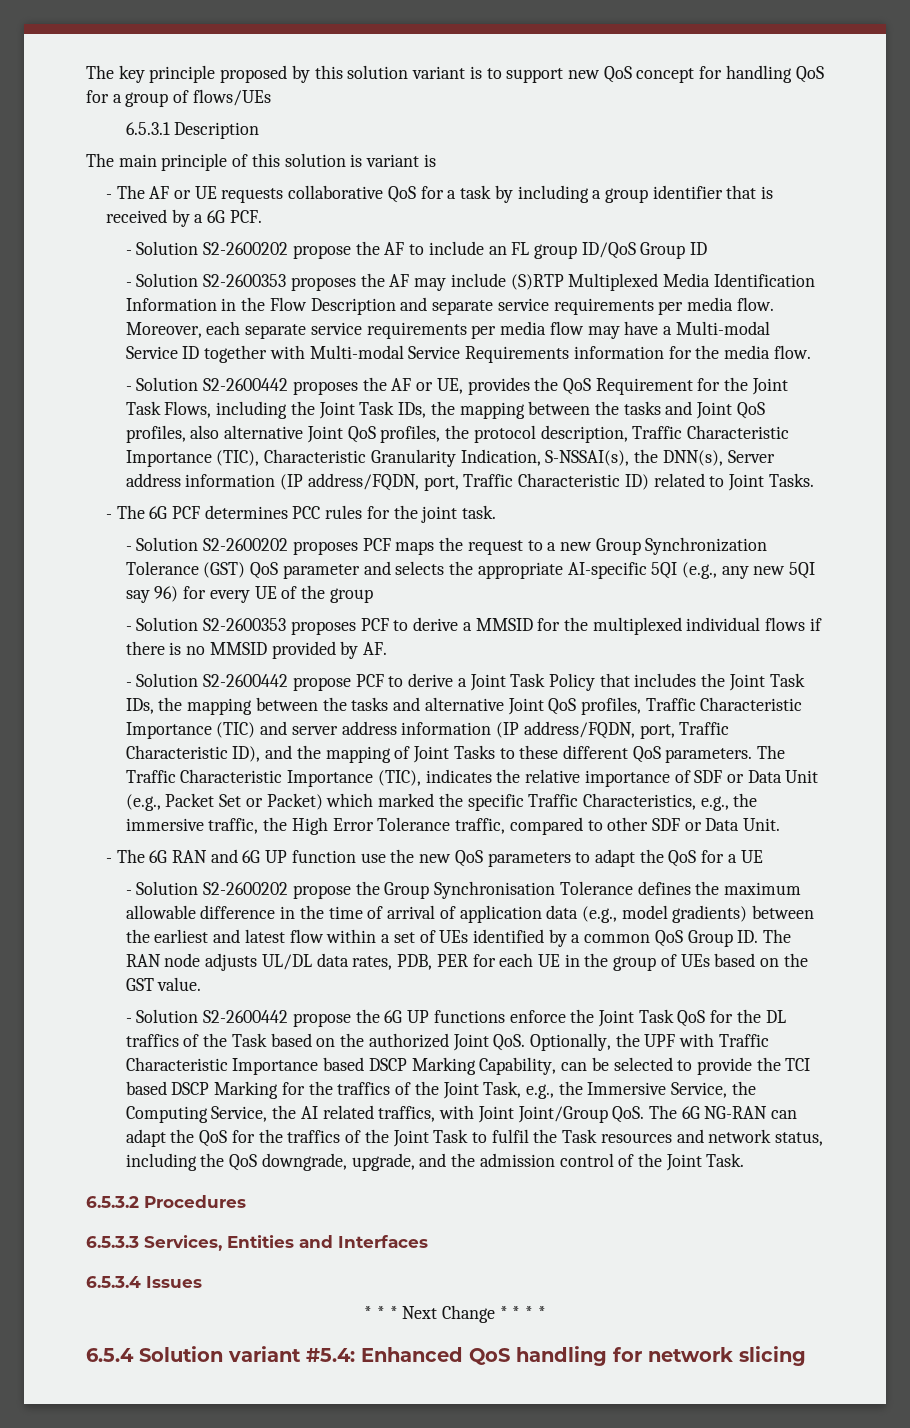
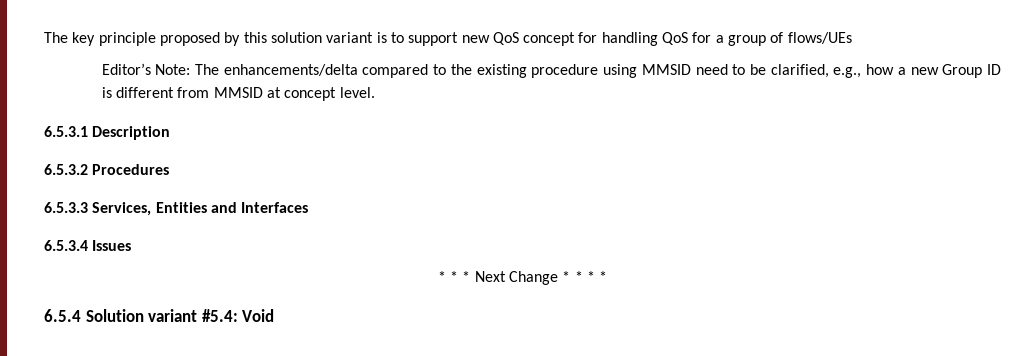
[125,122,260,139] [86,153,436,171] [105,185,774,203] [105,209,262,227] [125,241,708,259] [125,273,815,291] [125,297,774,315] [125,321,770,339] [125,345,811,363] [125,377,788,395] [125,401,765,419] [125,425,789,443] [125,449,775,467] [125,473,814,491] [105,505,497,523] [125,537,768,555] [125,561,816,579] [125,585,373,603] [125,617,822,635] [125,641,388,659] [125,673,805,691] [125,697,803,715] [125,721,730,739] [125,745,786,763] [125,769,819,787] [125,793,758,811] [125,817,781,835] [105,849,763,867] [125,881,801,899] [125,905,815,923] [125,929,792,947] [125,953,808,971] [125,977,202,991] [125,1009,786,1027] [125,1033,769,1051] [125,1057,811,1075] [125,1081,756,1099] [125,1105,798,1123] [125,1129,824,1147] [125,1153,745,1171] 6.5.3.1 Description // The main principle of this solution is variant is // - The AF or UE requests collaborative QoS for a task by including a group identifier that is received by a 6G PCF. // - Solution S2-2600202 propose the AF to include an FL group ID/QoS Group ID // - Solution S2-2600353 proposes the AF may include (S)RTP Multiplexed Media Identification Information in the Flow Description and separate service requirements per media flow. Moreover, each separate service requirements per media flow may have a Multi-modal Service ID together with Multi-modal Service Requirements information for the media flow. // - Solution S2-2600442 proposes the AF or UE, provides the QoS Requirement for the Joint Task Flows, including the Joint Task IDs, the mapping between the tasks and Joint QoS profiles, also alternative Joint QoS profiles, the protocol description, Traffic Characteristic Importance (TIC), Characteristic Granularity Indication, S-NSSAI(s), the DNN(s), Server address information (IP address/FQDN, port, Traffic Characteristic ID) related to Joint Tasks. // - The 6G PCF determines PCC rules for the joint task. // - Solution S2-2600202 proposes PCF maps the request to a new Group Synchronization Tolerance (GST) QoS parameter and selects the appropriate AI-specific 5QI (e.g., any new 5QI say 96) for every UE of the group // - Solution S2-2600353 proposes PCF to derive a MMSID for the multiplexed individual flows if there is no MMSID provided by AF. // - Solution S2-2600442 propose PCF to derive a Joint Task Policy that includes the Joint Task IDs, the mapping between the tasks and alternative Joint QoS profiles, Traffic Characteristic Importance (TIC) and server address information (IP address/FQDN, port, Traffic Characteristic ID), and the mapping of Joint Tasks to these different QoS parameters. The Traffic Characteristic Importance (TIC), indicates the relative importance of SDF or Data Unit (e.g., Packet Set or Packet) which marked the specific Traffic Characteristics, e.g., the immersive traffic, the High Error Tolerance traffic, compared to other SDF or Data Unit. // - The 6G RAN and 6G UP function use the new QoS parameters to adapt the QoS for a UE // - Solution S2-2600202 propose the Group Synchronisation Tolerance defines the maximum allowable difference in the time of arrival of application data (e.g., model gradients) between the earliest and latest flow within a set of UEs identified by a common QoS Group ID. The RAN node adjusts UL/DL data rates, PDB, PER for each UE in the group of UEs based on the GST value. // - Solution S2-2600442 propose the 6G UP functions enforce the Joint Task QoS for the DL traffics of the Task based on the authorized Joint QoS. Optionally, the UPF with Traffic Characteristic Importance based DSCP Marking Capability, can be selected to provide the TCI based DSCP Marking for the traffics of the Joint Task, e.g., the Immersive Service, the Computing Service, the AI related traffics, with Joint Joint/Group QoS. The 6G NG-RAN can adapt the QoS for the traffics of the Joint Task to fulfil the Task resources and network status, including the QoS downgrade, upgrade, and the admission control of the Joint Task. -> [101,63,1002,78] [101,87,375,101] [44,126,171,140] Editor’s Note: The enhancements/delta compared to the existing procedure using MMSID need to be clarified, e.g., how a new Group ID is different from MMSID at concept level. // 6.5.3.1 Description
[361,1346,806,1366] Enhanced QoS handling for network slicing -> [242,309,275,322] Void

